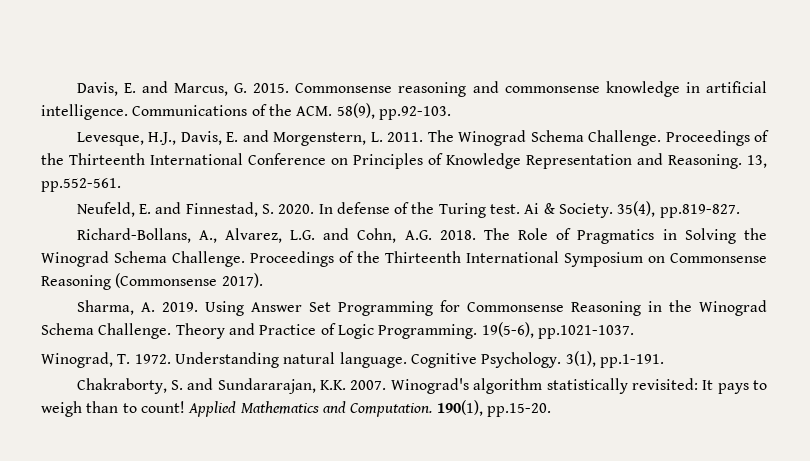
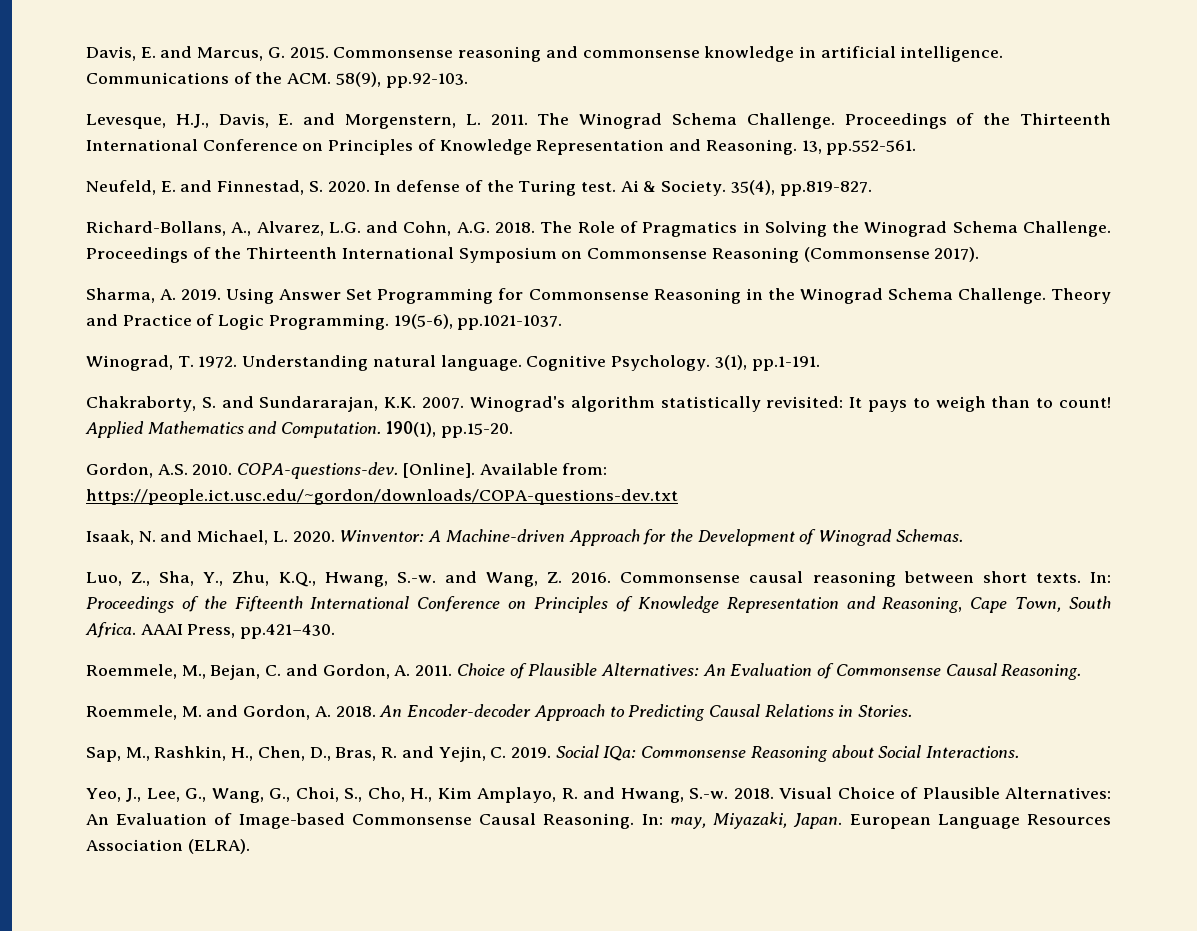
(551, 410) none -> [86,462,608,479] [86,489,678,505] [86,529,963,546] [86,571,1111,587] [86,596,1111,613] [85,622,336,639] [86,663,1082,680] [86,704,913,721] [86,745,1020,762] [86,787,1111,803] [86,812,1112,829] [86,839,250,854] // Gordon, A.S. 2010. COPA-questions-dev. [Online]. Available from: https://people.ict.usc.edu/~gordon/downloads/COPA-questions-dev.txt // Isaak, N. and Michael, L. 2020. Winventor: A Machine-driven Approach for the Development of Winograd Schemas. // Luo, Z., Sha, Y., Zhu, K.Q., Hwang, S.-w. and Wang, Z. 2016. Commonsense causal reasoning between short texts. In: Proceedings of the Fifteenth International Conference on Principles of Knowledge Representation and Reasoning, Cape Town, South Africa. AAAI Press, pp.421–430. // Roemmele, M., Bejan, C. and Gordon, A. 2011. Choice of Plausible Alternatives: An Evaluation of Commonsense Causal Reasoning. // Roemmele, M. and Gordon, A. 2018. An Encoder-decoder Approach to Predicting Causal Relations in Stories. // Sap, M., Rashkin, H., Chen, D., Bras, R. and Yejin, C. 2019. Social IQa: Commonsense Reasoning about Social Interactions. // Yeo, J., Lee, G., Wang, G., Choi, S., Cho, H., Kim Amplayo, R. and Hwang, S.-w. 2018. Visual Choice of Plausible Alternatives: An Evaluation of Image-based Commonsense Causal Reasoning. In: may, Miyazaki, Japan. European Language Resources Association (ELRA).

